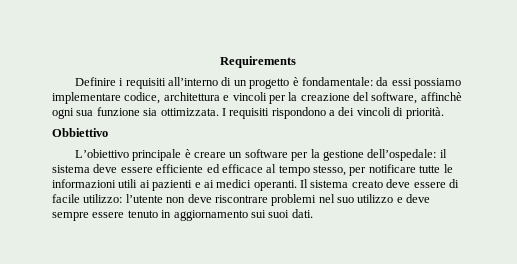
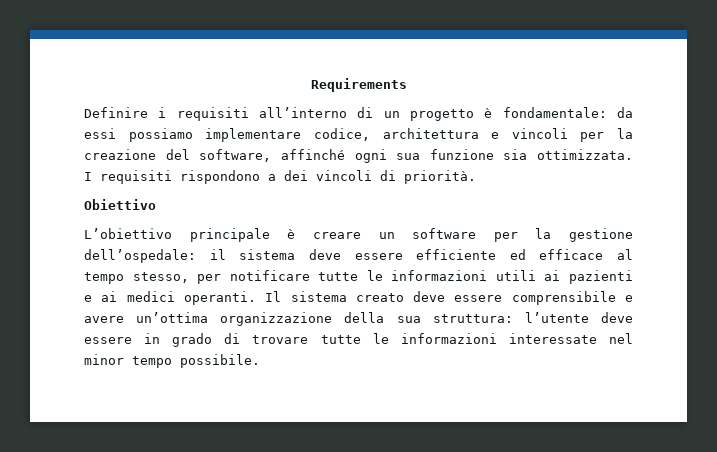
[420,92,462,101] affinchè -> [280,149,345,160] affinché
[52,128,108,137] Obbiettivo -> [84,199,156,210] Obiettivo
[448,179,459,188] [52,194,431,206] [52,209,313,221] di facile utilizzo: l’utente non deve riscontrare problemi nel suo utilizzo e deve sempre essere tenuto in aggiornamento sui suoi dati. -> [511,291,633,305] [84,312,634,326] [84,333,633,347] [84,354,260,368] comprensibile e avere un’ottima organizzazione della sua struttura: l’utente deve essere in grado di trovare tutte le informazioni interessate nel minor tempo possibile.

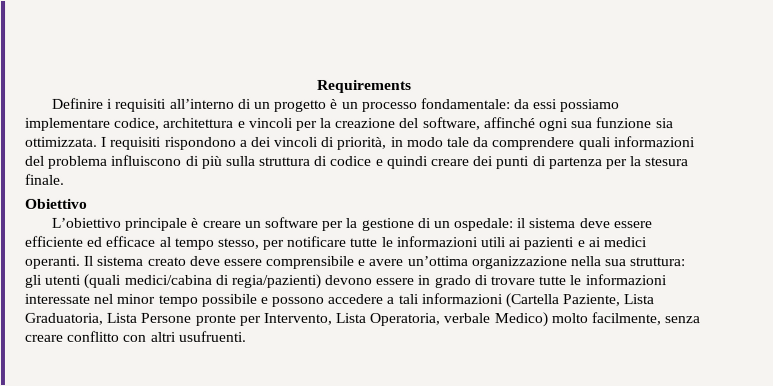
(493, 113) none -> [341,101,418,113] un processo
[404,170,476,184] priorità. -> [337,136,696,151] [25,154,690,170] [25,173,65,185] priorità, in modo tale da comprendere quali informazioni del problema influiscono di più sulla struttura di codice e quindi creare dei punti di partenza per la stesura finale.
[84,249,196,263] dell’ospedale: -> [416,218,514,232] di un ospedale:
[344,312,385,323] della -> [570,256,602,267] nella
[524,312,634,323] l’utente deve -> [24,273,373,289] gli utenti (quali medici/cabina di regia/pazienti) devono
[180,354,260,368] possibile. -> [200,293,655,309] [24,312,701,328] [24,330,246,342] possibile e possono accedere a tali informazioni (Cartella Paziente, Lista Graduatoria, Lista Persone pronte per Intervento, Lista Operatoria, verbale Medico) molto facilmente, senza creare conflitto con altri usufruenti.

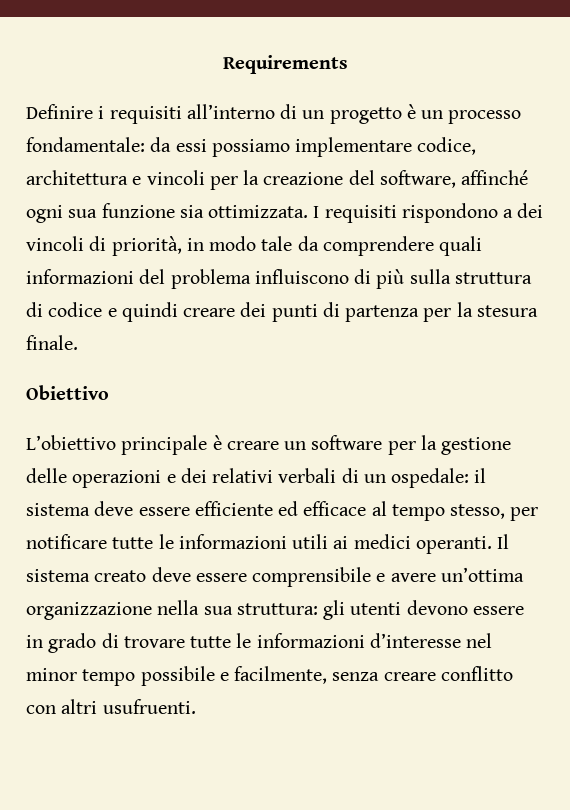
(414, 224) none -> [26,468,337,488] delle operazioni e dei relativi verbali
[523,237,601,251] pazienti e ai -> (349, 542) none
[83,273,321,289] (quali medici/cabina di regia/pazienti) -> (402, 608) none
[24,293,90,304] interessate -> [369,633,461,648] d’interesse
[271,293,655,309] [24,312,588,328] possono accedere a tali informazioni (Cartella Paziente, Lista Graduatoria, Lista Persone pronte per Intervento, Lista Operatoria, verbale Medico) molto -> (229, 676) none

